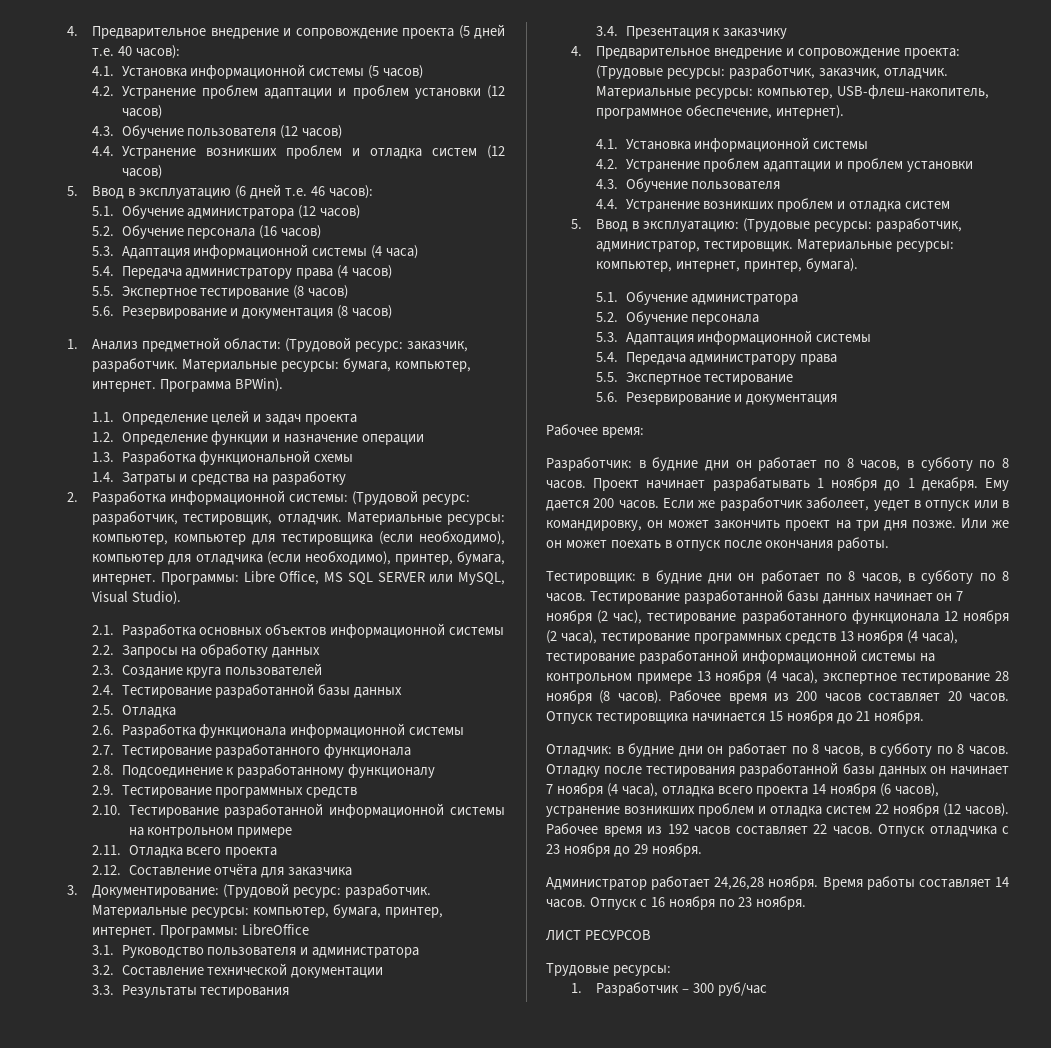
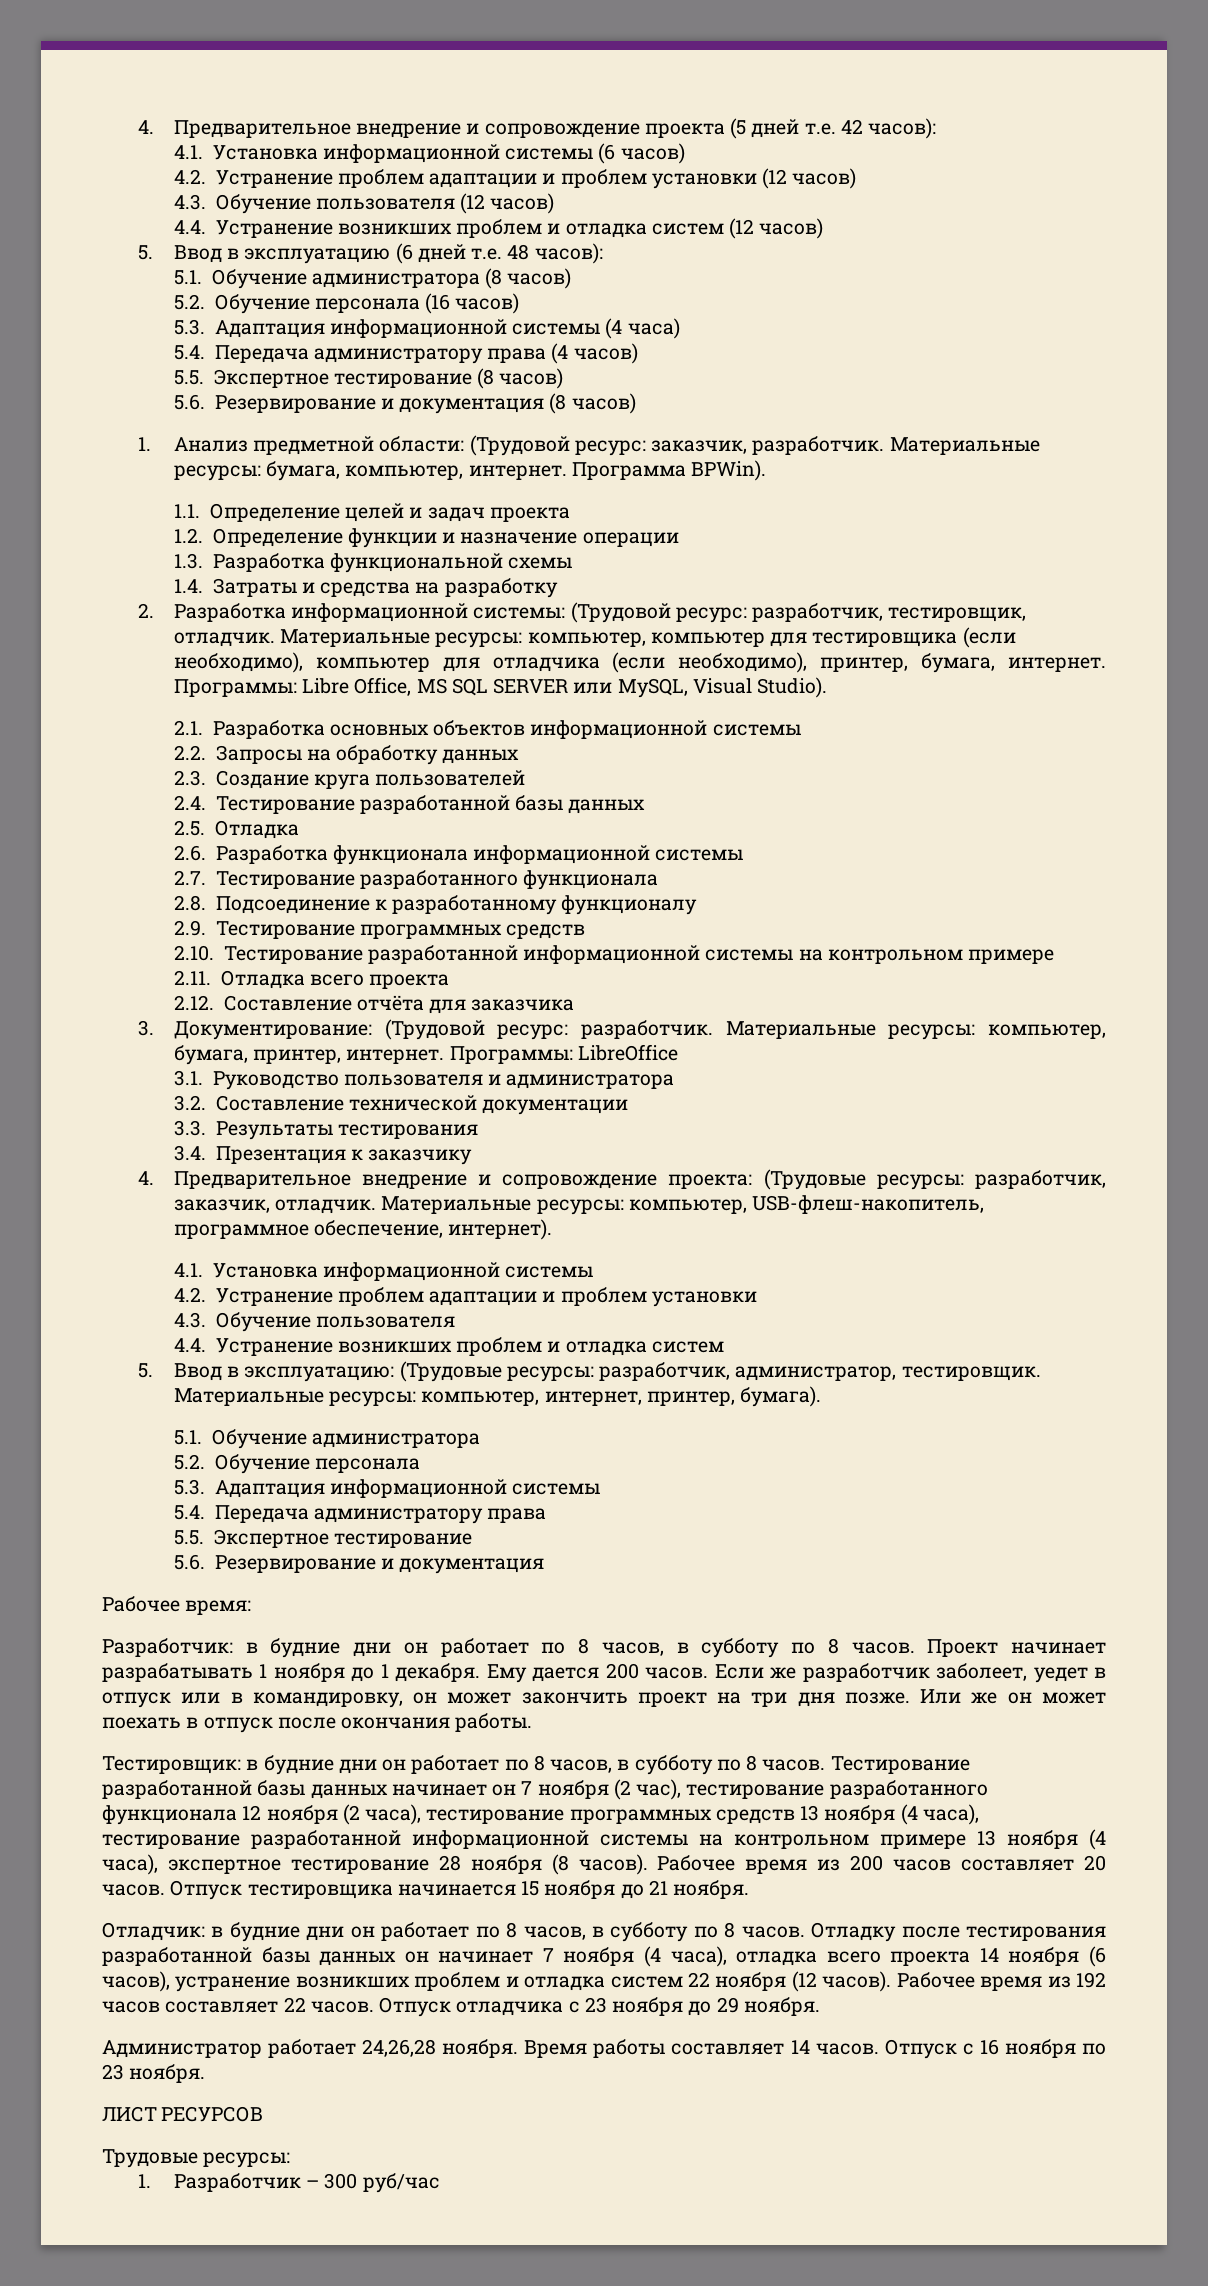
[118,46,133,56] 40 -> [840,119,863,134] 42
[368,65,380,79] (5 -> [598,143,616,164] (6
[310,186,325,196] 46 -> [507,244,530,260] 48
[298,205,317,219] (12 -> [485,268,503,289] (8

